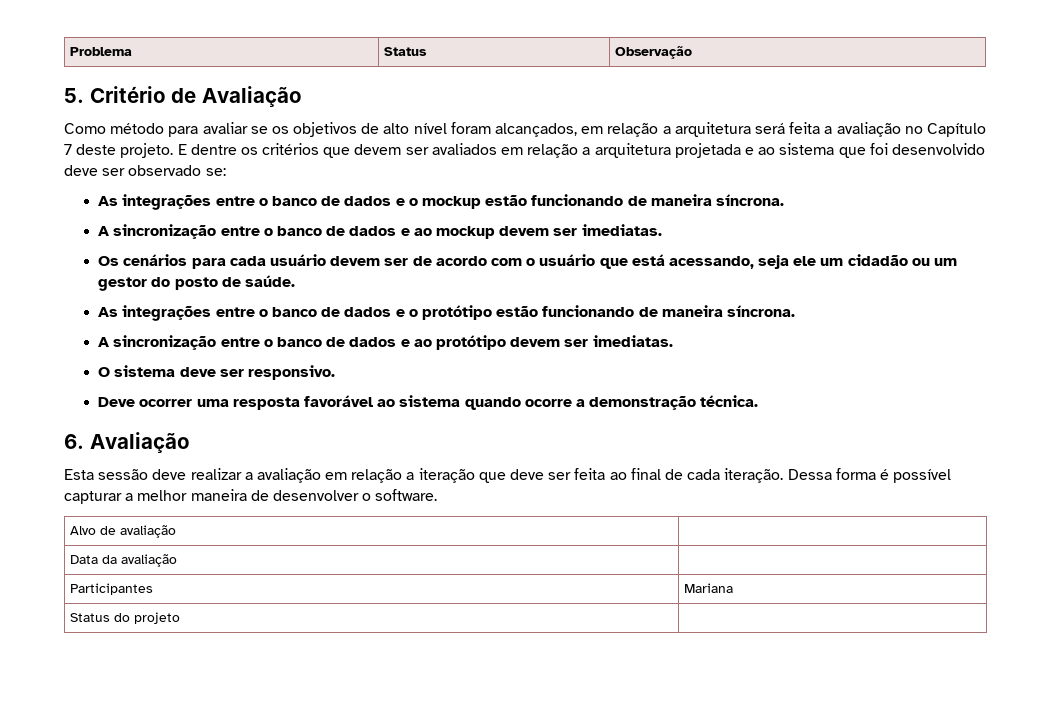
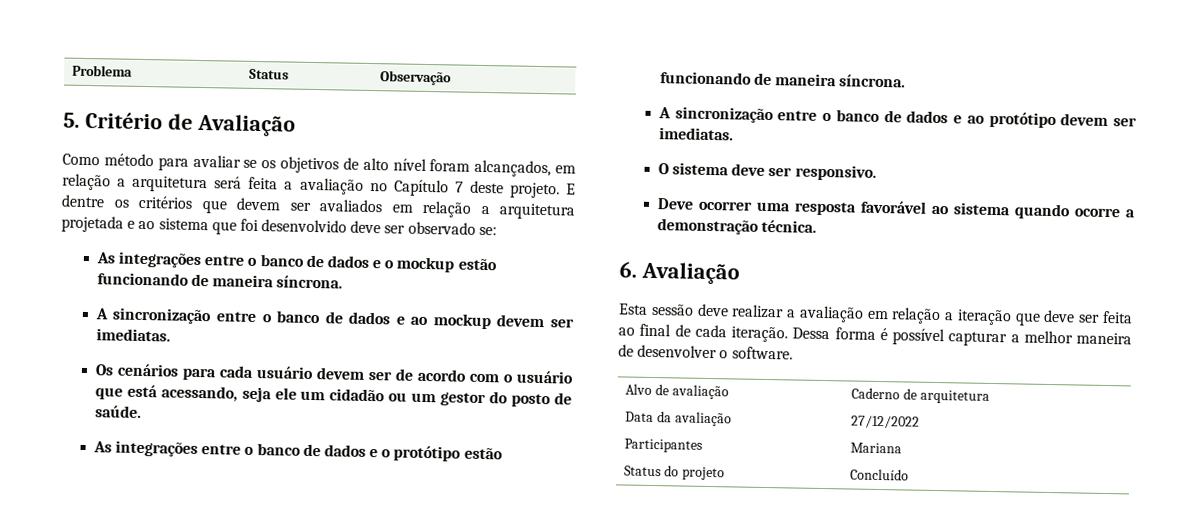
(177, 531) none -> [851,387,990,404] Caderno de arquitetura
(178, 560) none -> [851,415,921,429] 27/12/2022
(181, 618) none -> [850,468,910,481] Concluído

